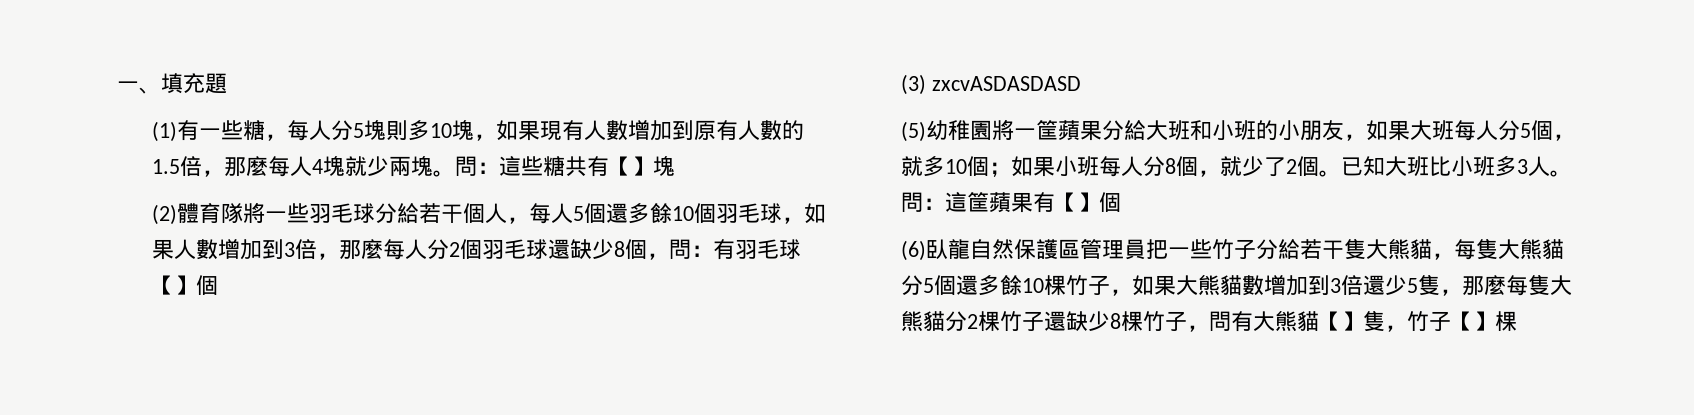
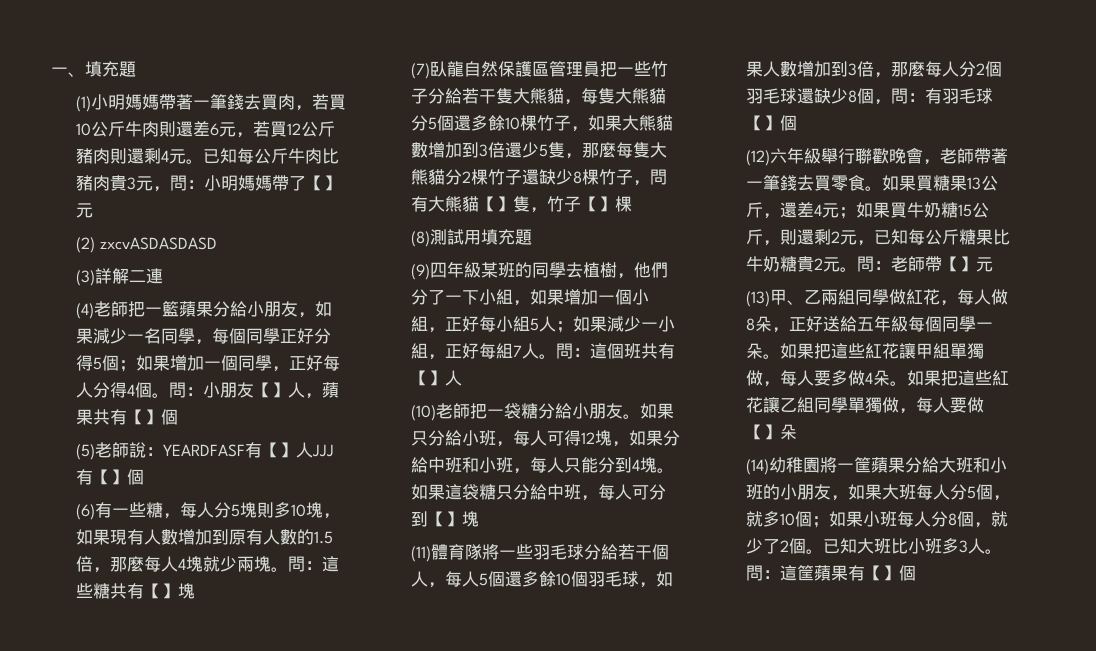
(178, 131) none -> [91,94,347,111] [76,121,336,138] [76,148,340,164] [76,175,341,192] [76,203,94,218] [76,237,217,253] [76,268,164,286] [76,301,333,319] [76,328,332,345] [76,355,341,372] [76,382,340,399] [76,409,179,425] [76,442,335,460] [76,469,145,485] [76,504,96,520] 小明媽媽帶著一筆錢去買肉，若買10公斤牛肉則還差6元，若買12公斤豬肉則還剩4元。已知每公斤牛肉比豬肉貴3元，問：小明媽媽帶了【】元 // (2) zxcvASDASDASD // (3)詳解二連 // (4)老師把一籃蘋果分給小朋友，如果減少一名同學，每個同學正好分得5個；如果增加一個同學，正好每人分得4個。問：小朋友【】人，蘋果共有【】個 // (5)老師說：YEARDFASF有【】人JJJ有【】個 // (6)
[152,202,827,225] [152,239,802,260] [152,275,219,295] [901,74,1082,95] [901,119,1576,142] [901,156,1573,177] [901,191,1122,213] [901,240,927,261] (2)體育隊將一些羽毛球分給若干個人，每人5個還多餘10個羽毛球，如果人數增加到3倍，那麼每人分2個羽毛球還缺少8個，問：有羽毛球【】個 // (3) zxcvASDASDASD // (5)幼稚園將一筐蘋果分給大班和小班的小朋友，如果大班每人分5個，就多10個；如果小班每人分8個，就少了2個。已知大班比小班多3人。問：這筐蘋果有【】個 // (6) -> [411,63,431,79] (7)
(1518, 321) none -> [411,229,533,247] [411,261,669,280] [411,289,650,306] [411,316,676,333] [411,342,676,360] [411,370,463,386] [411,403,675,421] [411,430,681,447] [411,457,675,474] [411,483,667,501] [411,511,480,527] [411,544,670,562] [411,571,674,588] [746,61,1003,78] [746,88,994,105] [746,115,798,131] [746,147,1009,166] [746,175,999,191] [746,202,990,219] [746,229,1011,246] [746,256,994,272] [746,289,1009,307] [746,315,994,333] [746,342,985,359] [746,369,1010,387] [746,397,985,414] [746,424,798,440] [746,457,1008,475] [746,484,1011,501] [746,511,1009,528] [746,538,1003,554] [746,564,917,581] // (8)測試用填充題 // (9)四年級某班的同學去植樹，他們分了一下小組，如果增加一個小組，正好每小組5人；如果減少一小組，正好每組7人。問：這個班共有【】人 // (10)老師把一袋糖分給小朋友。如果只分給小班，每人可得12塊，如果分給中班和小班，每人只能分到4塊。如果這袋糖只分給中班，每人可分到【】塊 // (11)體育隊將一些羽毛球分給若干個人，每人5個還多餘10個羽毛球，如果人數增加到3倍，那麼每人分2個羽毛球還缺少8個，問：有羽毛球【】個 // (12)六年級舉行聯歡晚會，老師帶著一筆錢去買零食。如果買糖果13公斤，還差4元；如果買牛奶糖15公斤，則還剩2元，已知每公斤糖果比牛奶糖貴2元。問：老師帶【】元 // (13)甲、乙兩組同學做紅花，每人做8朵，正好送給五年級每個同學一朵。如果把這些紅花讓甲組單獨做，每人要多做4朵。如果把這些紅花讓乙組同學單獨做，每人要做【】朵 // (14)幼稚園將一筐蘋果分給大班和小班的小朋友，如果大班每人分5個，就多10個；如果小班每人分8個，就少了2個。已知大班比小班多3人。問：這筐蘋果有【】個

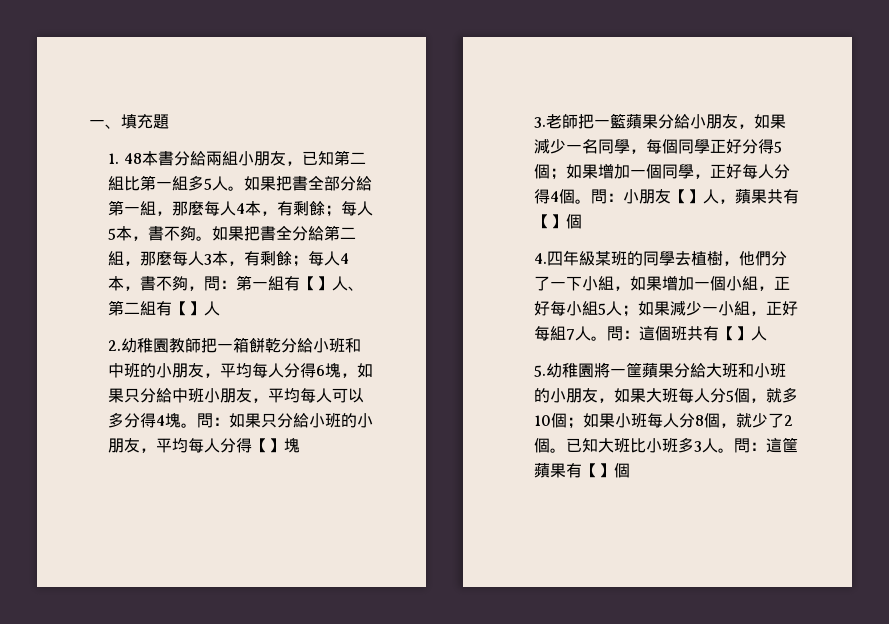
[76,94,347,112] [76,121,336,138] [76,148,340,164] [76,175,341,192] [76,203,94,218] [76,237,217,253] [76,268,164,286] [76,303,95,319] (1)小明媽媽帶著一筆錢去買肉，若買10公斤牛肉則還差6元，若買12公斤豬肉則還剩4元。已知每公斤牛肉比豬肉貴3元，問：小明媽媽帶了【】元 // (2) zxcvASDASDASD // (3)詳解二連 // (4) -> [108,150,366,166] [108,175,373,191] [108,200,374,217] [108,225,357,241] [108,250,350,267] [108,275,365,291] [108,300,221,316] [108,337,362,353] [108,362,374,378] [108,387,365,403] [108,412,374,428] [108,437,301,453] [534,117,547,128] 1. 48本書分給兩組小朋友，已知第二組比第一組多5人。如果把書全部分給第一組，那麼每人4本，有剩餘；每人5本，書不夠。如果把書全分給第二組，那麼每人3本，有剩餘；每人4本，書不夠，問：第一組有【】人、第二組有【】人 // 2.幼稚園教師把一箱餅乾分給小班和中班的小朋友，平均每人分得6塊，如果只分給中班小朋友，平均每人可以多分得4塊。問：如果只分給小班的小朋友，平均每人分得【】塊 // 3.
[76,442,335,460] [76,469,145,485] [76,502,341,520] [76,529,334,545] [76,555,340,573] [76,583,196,599] [411,61,669,79] [411,88,667,105] [411,115,674,132] [411,142,668,159] [411,169,668,186] [411,196,633,213] [411,229,533,247] [411,264,431,280] (5)老師說：YEARDFASF有【】人JJJ有【】個 // (6)有一些糖，每人分5塊則多10塊，如果現有人數增加到原有人數的1.5倍，那麼每人4塊就少兩塊。問：這些糖共有【】塊 // (7)臥龍自然保護區管理員把一些竹子分給若干隻大熊貓，每隻大熊貓分5個還多餘10棵竹子，如果大熊貓數增加到3倍還少5隻，那麼每隻大熊貓分2棵竹子還缺少8棵竹子，問有大熊貓【】隻，竹子【】棵 // (8)測試用填充題 // (9) -> [534,253,548,264] 4.
[411,403,675,421] [411,430,681,447] [411,457,675,474] [411,483,667,501] [411,511,480,527] [411,544,670,562] [411,571,674,588] [746,61,1003,78] [746,88,994,105] [746,115,798,131] [746,147,1009,166] [746,175,999,191] [746,202,990,219] [746,229,1011,246] [746,256,994,272] [746,289,1009,307] [746,315,994,333] [746,342,985,359] [746,369,1010,387] [746,397,985,414] [746,424,798,440] [746,459,770,475] (10)老師把一袋糖分給小朋友。如果只分給小班，每人可得12塊，如果分給中班和小班，每人只能分到4塊。如果這袋糖只分給中班，每人可分到【】塊 // (11)體育隊將一些羽毛球分給若干個人，每人5個還多餘10個羽毛球，如果人數增加到3倍，那麼每人分2個羽毛球還缺少8個，問：有羽毛球【】個 // (12)六年級舉行聯歡晚會，老師帶著一筆錢去買零食。如果買糖果13公斤，還差4元；如果買牛奶糖15公斤，則還剩2元，已知每公斤糖果比牛奶糖貴2元。問：老師帶【】元 // (13)甲、乙兩組同學做紅花，每人做8朵，正好送給五年級每個同學一朵。如果把這些紅花讓甲組單獨做，每人要多做4朵。如果把這些紅花讓乙組同學單獨做，每人要做【】朵 // (14) -> [534,365,547,377] 5.

